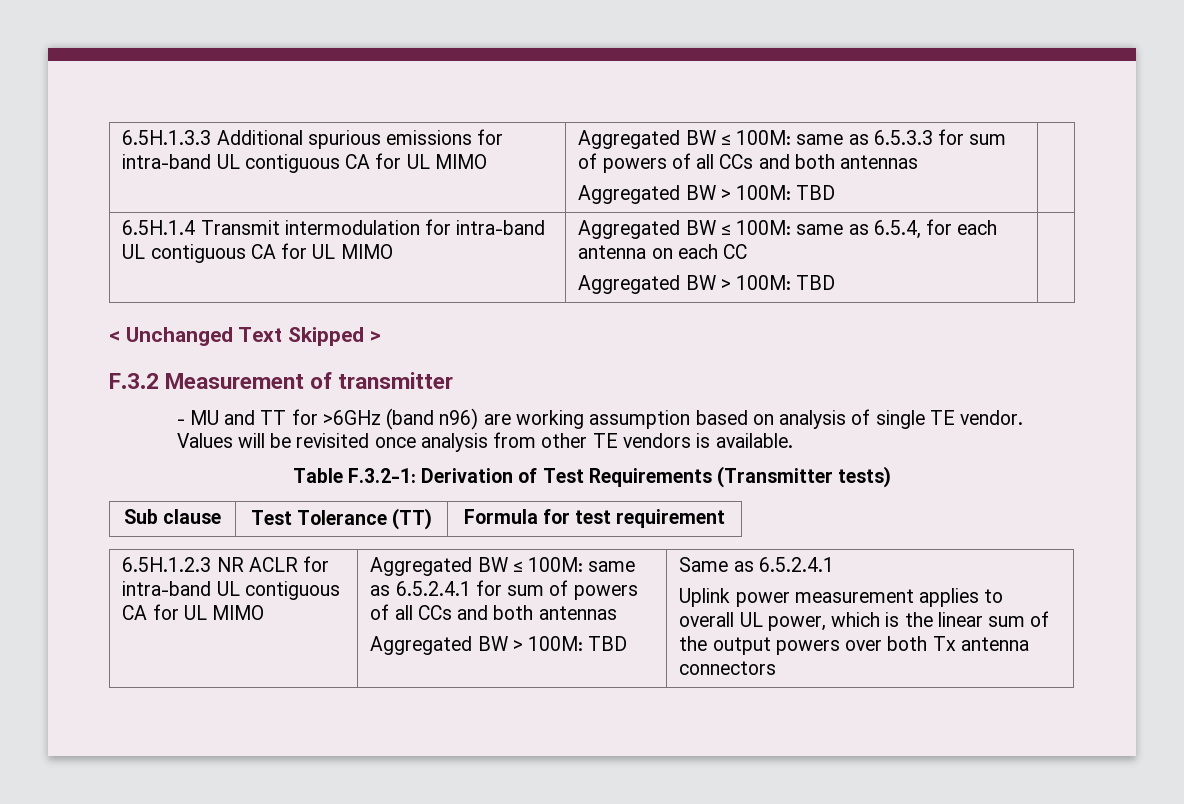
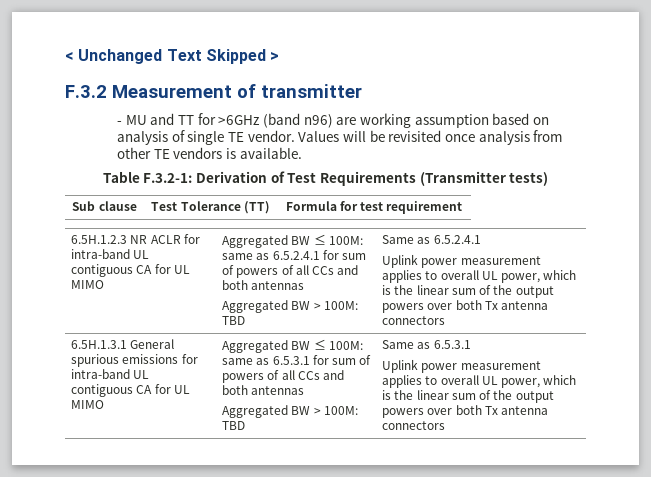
[122,129,504,149] [122,153,487,173] [578,129,1007,149] [578,153,919,173] [578,185,836,204] [122,219,546,235] [122,243,393,263] [578,219,998,239] [578,244,748,259] [578,275,836,294] 6.5H.1.3.3 Additional spurious emissions for intra-band UL contiguous CA for UL MIMO | Aggregated BW ≤ 100M: same as 6.5.3.3 for sum of powers of all CCs and both antennas // Aggregated BW > 100M: TBD | // 6.5H.1.4 Transmit intermodulation for intra-band UL contiguous CA for UL MIMO | Aggregated BW ≤ 100M: same as 6.5.4, for each antenna on each CC // Aggregated BW > 100M: TBD | // -> (65, 56) none
(777, 668) none -> [71,339,175,349] [71,354,198,367] [71,369,150,379] [71,384,190,397] [71,400,105,409] [222,339,363,353] [222,355,372,365] [222,370,345,383] [222,385,305,395] [222,405,358,418] [222,421,246,430] [382,340,471,349] [382,359,541,373] [382,375,577,388] [382,390,554,403] [382,405,549,418] [382,421,446,430] // 6.5H.1.3.1 General spurious emissions for intra-band UL contiguous CA for UL MIMO | Aggregated BW ≤ 100M: same as 6.5.3.1 for sum of powers of all CCs and both antennas // Aggregated BW > 100M: TBD | Same as 6.5.3.1 // Uplink power measurement applies to overall UL power, which is the linear sum of the output powers over both Tx antenna connectors

